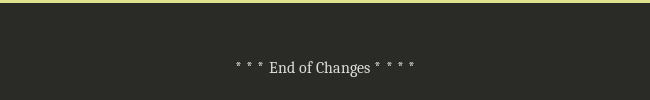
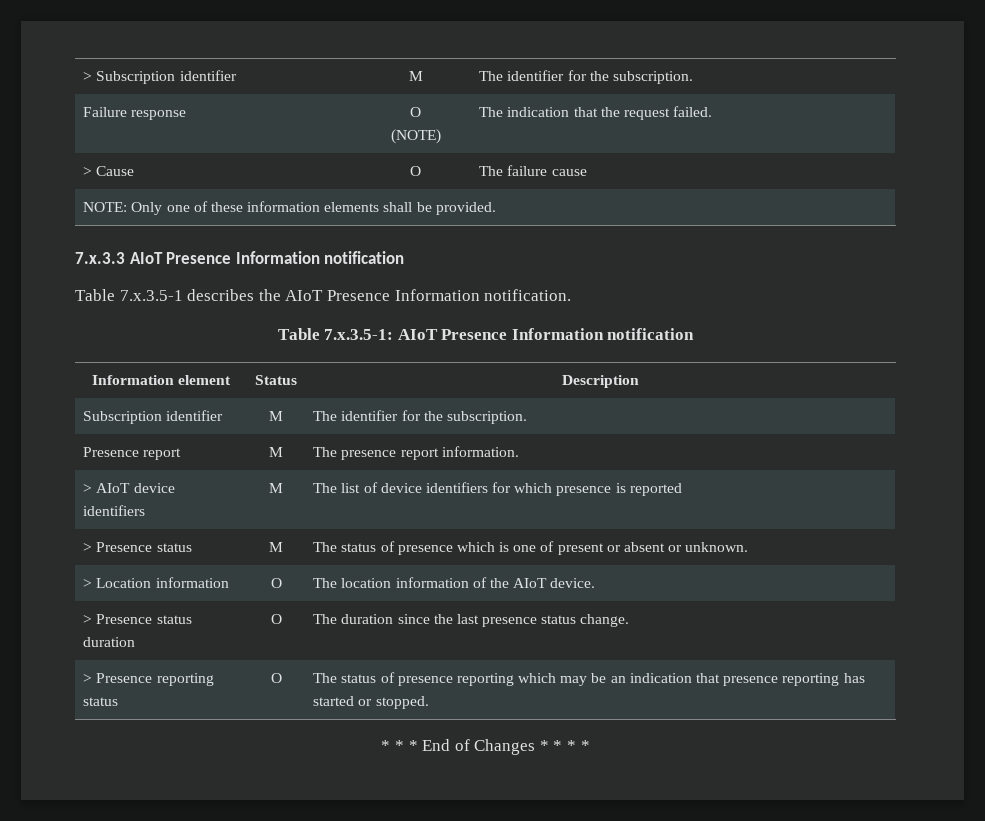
(234, 67) none -> [83,70,237,84] [408,71,423,81] [479,70,693,84] [83,107,187,120] [410,107,421,117] [390,129,441,144] [479,106,713,120] [83,166,135,176] [410,166,421,176] [479,165,587,176] [83,201,496,215] [75,251,405,264] [75,289,572,301] [277,328,695,340] [91,375,232,385] [255,375,297,385] [562,375,639,388] [83,410,224,424] [269,411,283,421] [313,410,527,424] [83,447,182,460] [269,447,283,457] [313,446,519,460] [83,483,175,493] [83,505,146,516] [269,483,283,493] [313,482,682,496] [83,542,192,552] [269,542,283,552] [313,541,749,555] [83,577,229,588] [270,578,282,588] [313,577,596,588] [83,614,192,624] [83,637,136,647] [270,614,282,624] [313,614,630,627] [83,673,214,686] [83,697,119,706] [270,673,282,683] [313,672,865,686] [313,696,429,709] > Subscription identifier | M | The identifier for the subscription. // Failure response | O // (NOTE) | The indication that the request failed. // > Cause | O | The failure cause // NOTE: Only one of these information elements shall be provided. // 7.x.3.3 AIoT Presence Information notification // Table 7.x.3.5-1 describes the AIoT Presence Information notification. // Table 7.x.3.5-1: AIoT Presence Information notification // Information element | Status | Description // Subscription identifier | M | The identifier for the subscription. // Presence report | M | The presence report information. // > AIoT device identifiers | M | The list of device identifiers for which presence is reported // > Presence status | M | The status of presence which is one of present or absent or unknown. // > Location information | O | The location information of the AIoT device. // > Presence status duration | O | The duration since the last presence status change. // > Presence reporting status | O | The status of presence reporting which may be an indication that presence reporting has started or stopped. //

